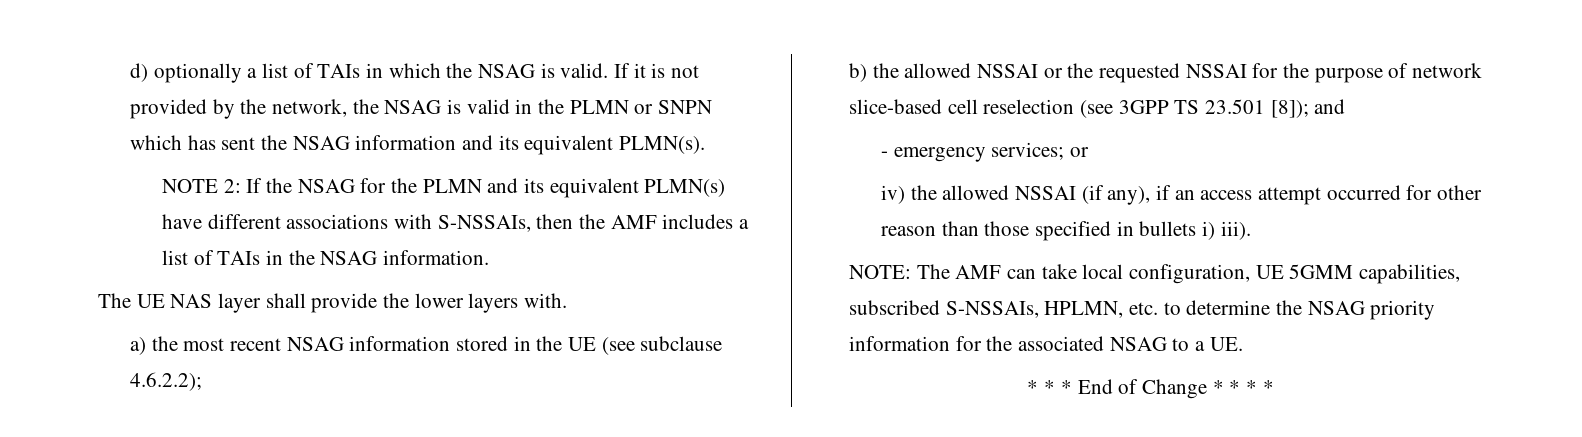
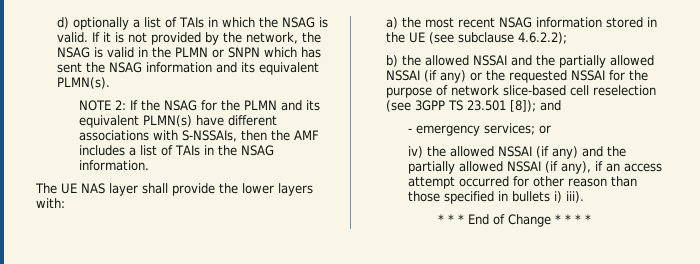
[524,293,568,308] with. -> [36,198,65,208] with:
(1038, 71) none -> [511,55,655,68] [386,70,467,83] and the partially allowed NSSAI (if any)
(1104, 194) none -> [551,146,626,159] [407,161,558,174] any) and the partially allowed NSSAI (if
[848,264,1460,284] [848,300,1436,320] [848,336,1243,351] // NOTE: The AMF can take local configuration, UE 5GMM capabilities, subscribed S-NSSAIs, HPLMN, etc. to determine the NSAG priority information for the associated NSAG to a UE. -> (584, 197) none

